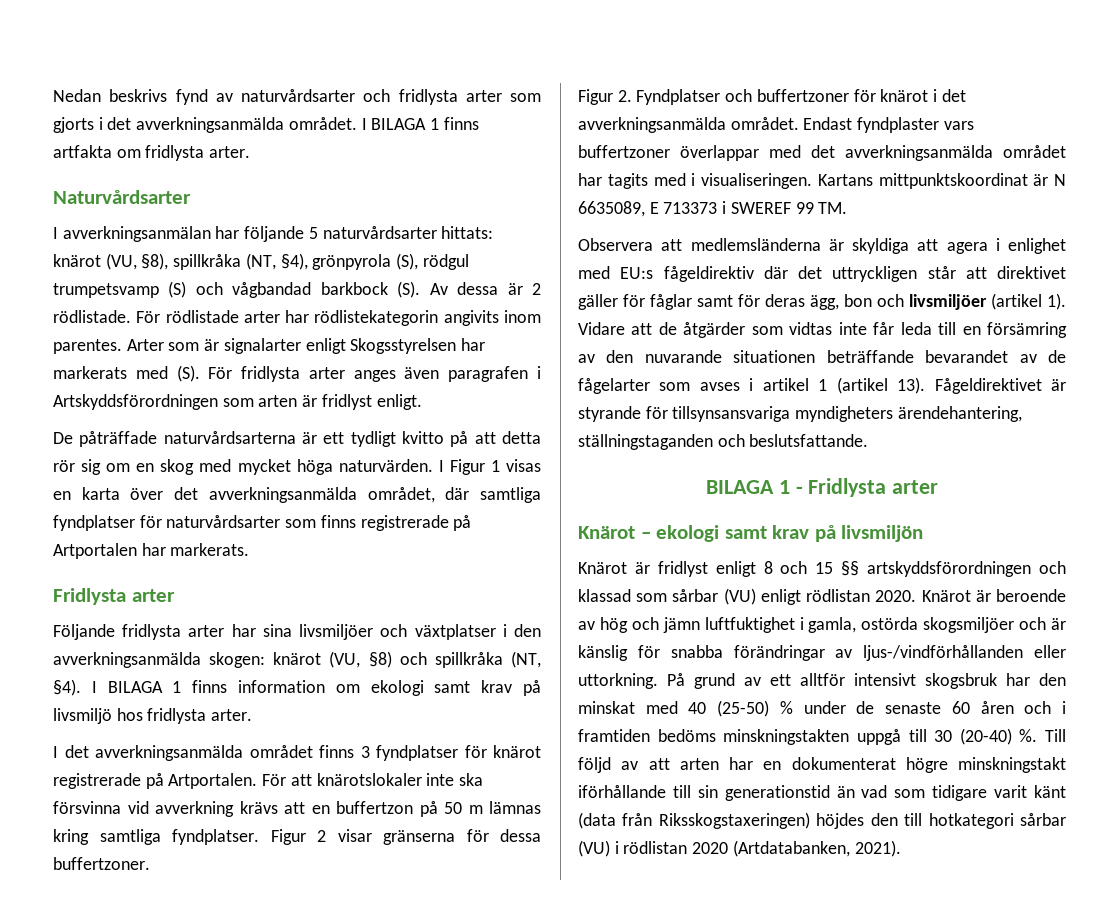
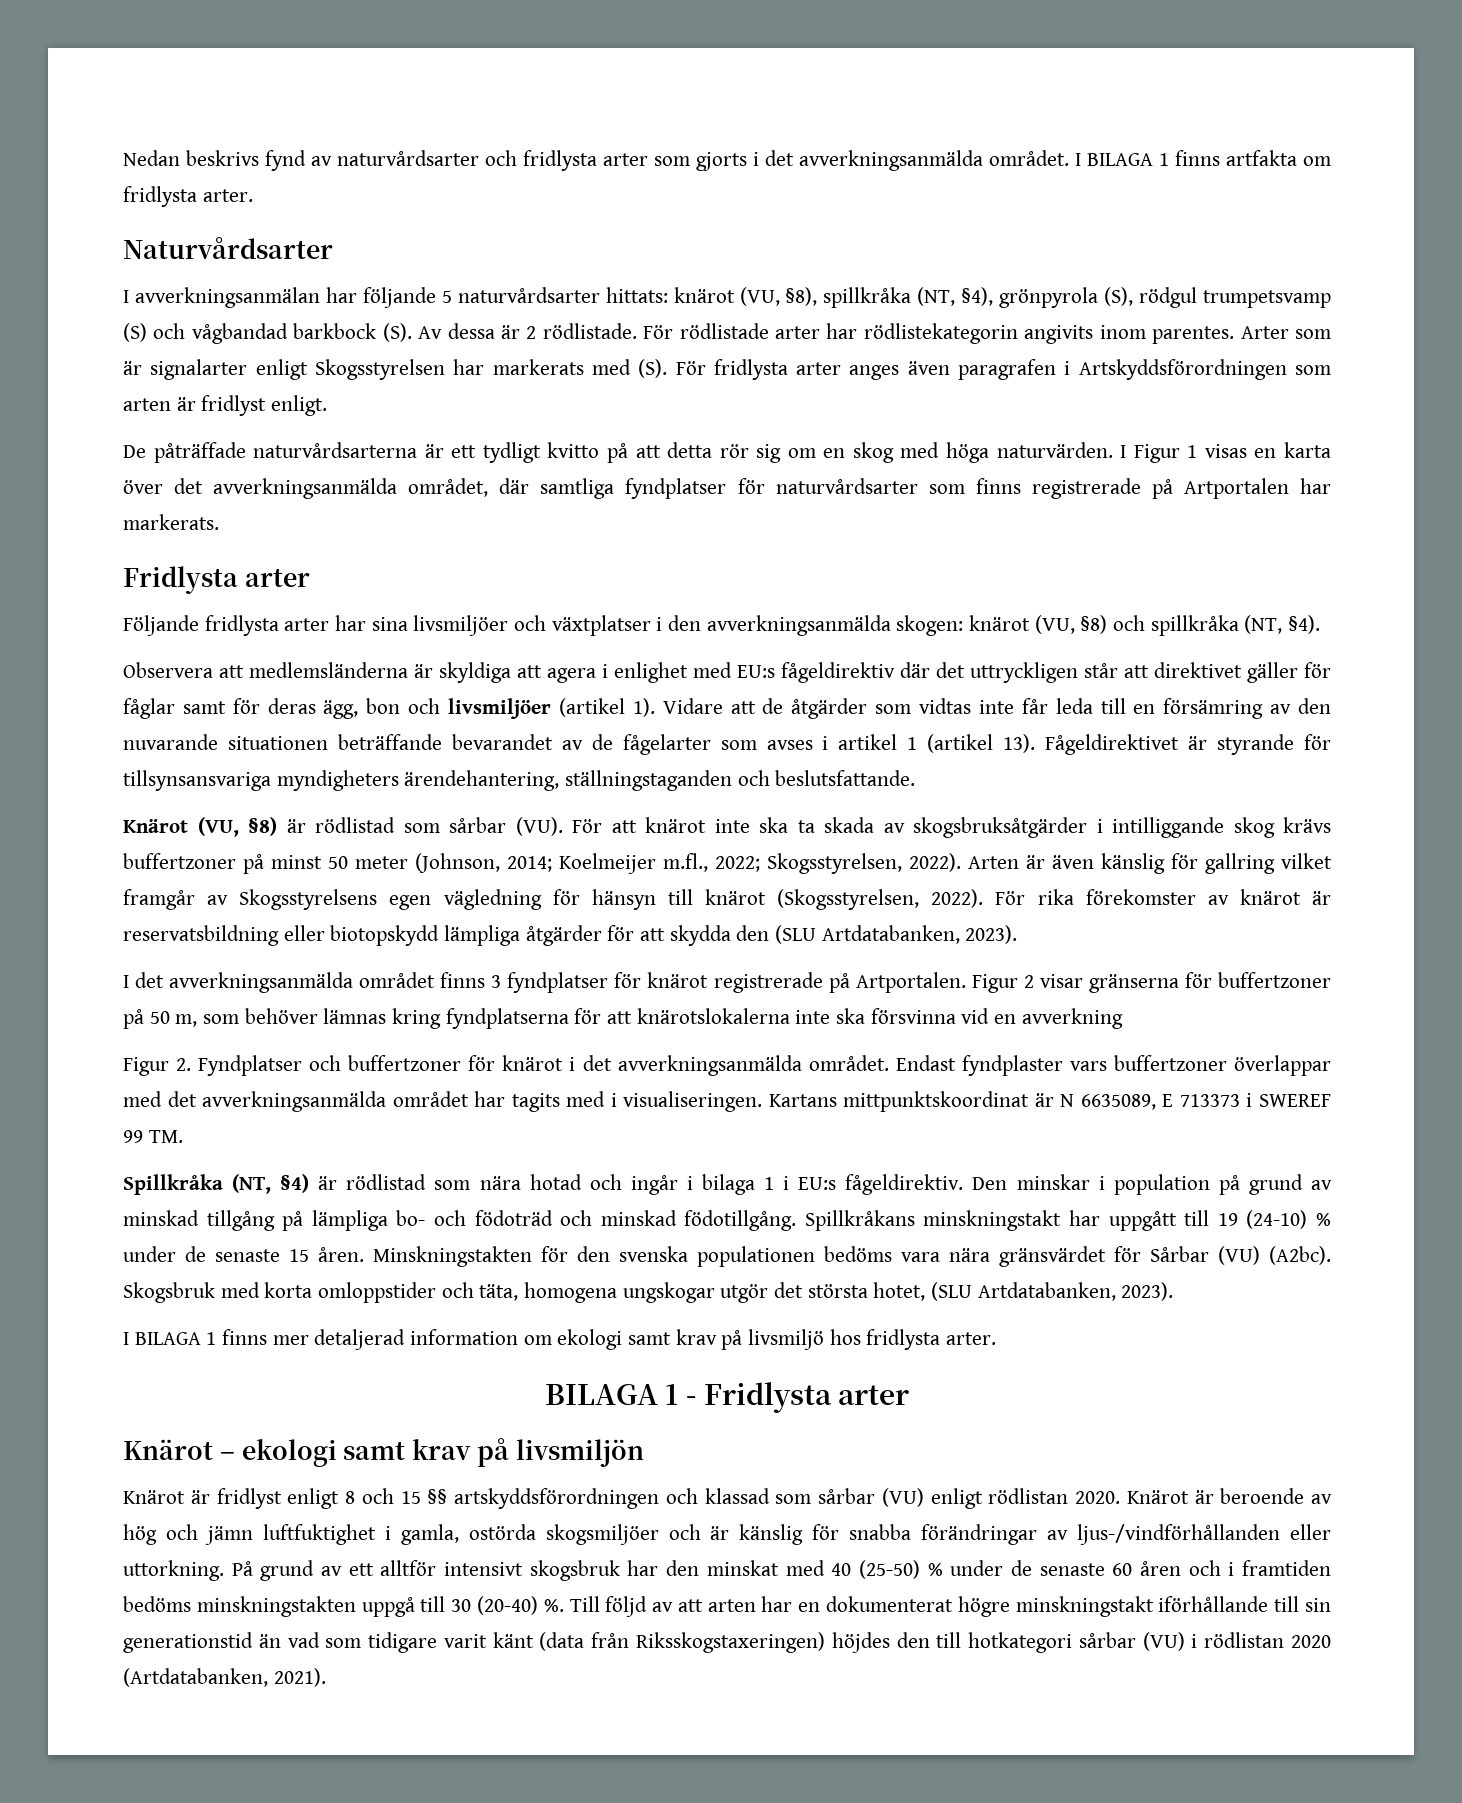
[237,459,291,475] mycket -> (940, 450) none
[91,680,541,696] [53,708,253,724] [53,745,541,761] [53,773,484,789] [53,801,541,817] [53,829,541,845] [53,857,150,870] [578,89,966,105] [578,117,974,133] [578,145,1066,161] [578,173,1066,189] [578,201,848,217] I BILAGA 1 finns information om ekologi samt krav på livsmiljö hos fridlysta arter. // I det avverkningsanmälda området finns 3 fyndplatser för knärot registrerade på Artportalen. För att knärotslokaler inte ska försvinna vid avverkning krävs att en buffertzon på 50 m lämnas kring samtliga fyndplatser. Figur 2 visar gränserna för dessa buffertzoner. // Figur 2. Fyndplatser och buffertzoner för knärot i det avverkningsanmälda området. Endast fyndplaster vars buffertzoner överlappar med det avverkningsanmälda området har tagits med i visualiseringen. Kartans mittpunktskoordinat är N 6635089, E 713373 i SWEREF 99 TM. -> (1321, 624) none
(869, 440) none -> [123,817,1331,838] [123,853,1332,874] [123,889,1331,910] [123,925,1018,946] [123,972,1331,993] [123,1008,1123,1029] [123,1055,1331,1076] [123,1091,1331,1112] [123,1130,183,1143] [123,1174,1332,1195] [123,1210,1331,1231] [123,1246,1331,1267] [123,1282,1174,1303] [123,1329,997,1350] // Knärot (VU, §8) är rödlistad som sårbar (VU). För att knärot inte ska ta skada av skogsbruksåtgärder i intilliggande skog krävs buffertzoner på minst 50 meter (Johnson, 2014; Koelmeijer m.fl., 2022; Skogsstyrelsen, 2022). Arten är även känslig för gallring vilket framgår av Skogsstyrelsens egen vägledning för hänsyn till knärot (Skogsstyrelsen, 2022). För rika förekomster av knärot är reservatsbildning eller biotopskydd lämpliga åtgärder för att skydda den (SLU Artdatabanken, 2023). // I det avverkningsanmälda området finns 3 fyndplatser för knärot registrerade på Artportalen. Figur 2 visar gränserna för buffertzoner på 50 m, som behöver lämnas kring fyndplatserna för att knärotslokalerna inte ska försvinna vid en avverkning // Figur 2. Fyndplatser och buffertzoner för knärot i det avverkningsanmälda området. Endast fyndplaster vars buffertzoner överlappar med det avverkningsanmälda området har tagits med i visualiseringen. Kartans mittpunktskoordinat är N 6635089, E 713373 i SWEREF 99 TM. // Spillkråka (NT, §4) är rödlistad som nära hotad och ingår i bilaga 1 i EU:s fågeldirektiv. Den minskar i population på grund av minskad tillgång på lämpliga bo- och födoträd och minskad födotillgång. Spillkråkans minskningstakt har uppgått till 19 (24-10) % under de senaste 15 åren. Minskningstakten för den svenska populationen bedöms vara nära gränsvärdet för Sårbar (VU) (A2bc). Skogsbruk med korta omloppstider och täta, homogena ungskogar utgör det största hotet, (SLU Artdatabanken, 2023). // I BILAGA 1 finns mer detaljerad information om ekologi samt krav på livsmiljö hos fridlysta arter.

